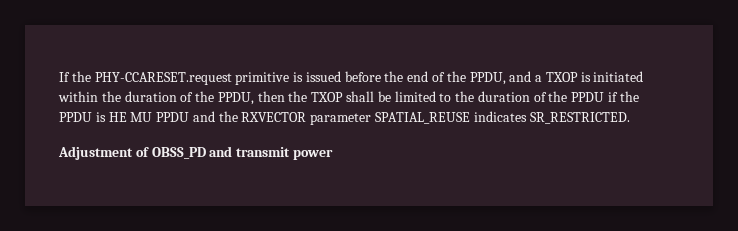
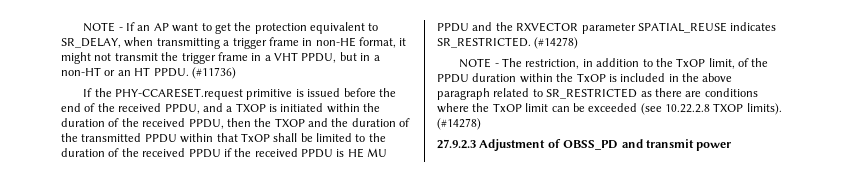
(59, 77) none -> [83,22,379,34] [61,37,407,49] [61,52,380,64] [61,67,236,79] NOTE - If an AP want to get the protection equivalent to SR_DELAY, when transmitting a trigger frame in non-HE format, it might not transmit the trigger frame in a VHT PPDU, but in a non-HT or an HT PPDU. (#11736) //
(466, 76) none -> [118,103,162,112] received
(215, 96) none -> [142,118,186,127] received
(344, 97) none -> [308,118,411,127] [61,133,270,143] and the duration of the transmitted PPDU within that TxOP
(568, 96) none -> [142,148,186,157] received
(639, 96) none -> [254,148,298,157] received
(630, 118) // -> [534,37,579,49] [459,58,769,69] [437,73,733,83] [437,88,758,100] [437,103,782,115] [437,118,481,130] [437,139,476,149] (#14278) // NOTE - The restriction, in addition to the TxOP limit, of the PPDU duration within the TxOP is included in the above paragraph related to SR_RESTRICTED as there are conditions where the TxOP limit can be exceeded (see 10.22.2.8 TXOP limits). (#14278) // 27.9.2.3

